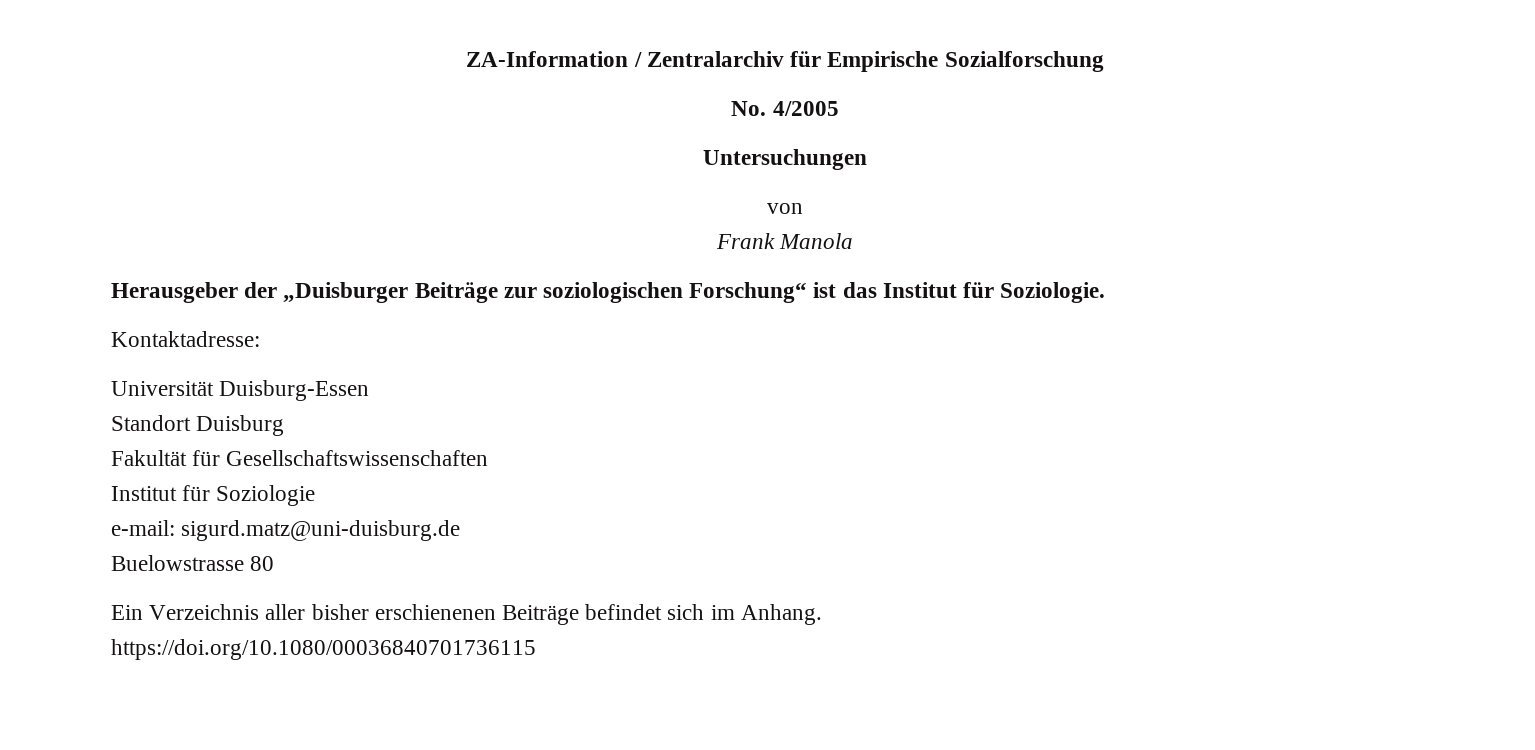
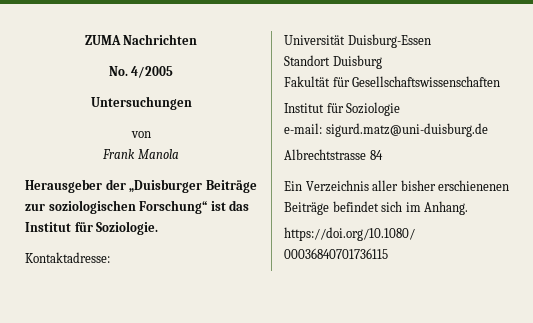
[466,51,1104,72] ZA-Information / Zentralarchiv für Empirische Sozialforschung -> [84,34,198,45] ZUMA Nachrichten
[111,555,275,571] Buelowstrasse 80 -> [284,149,383,160] Albrechtstrasse 84

